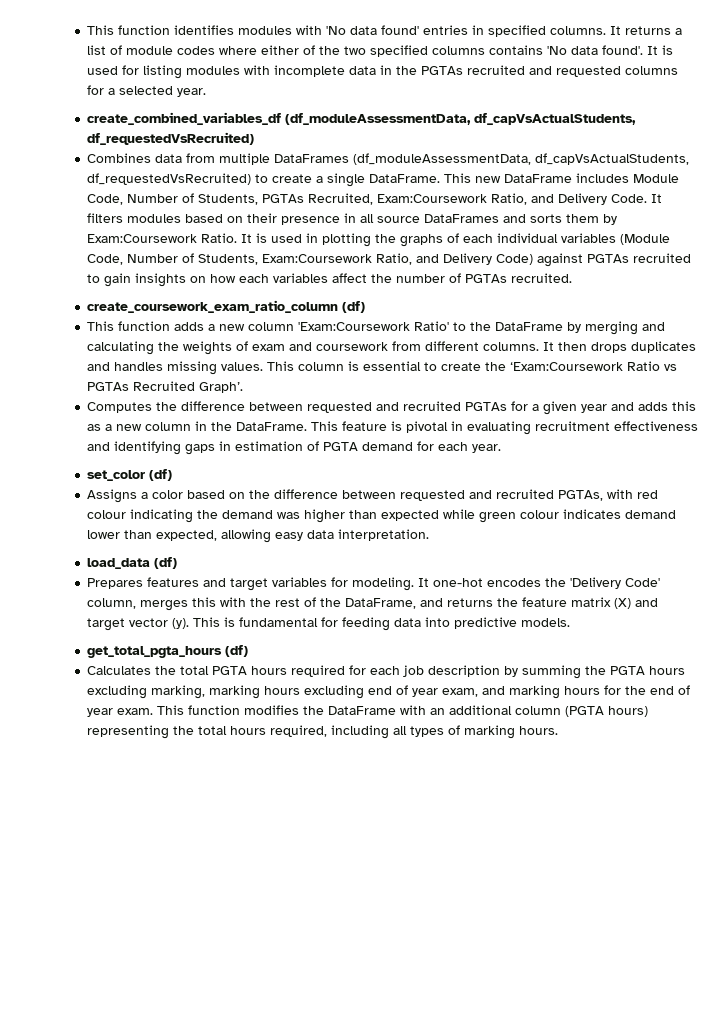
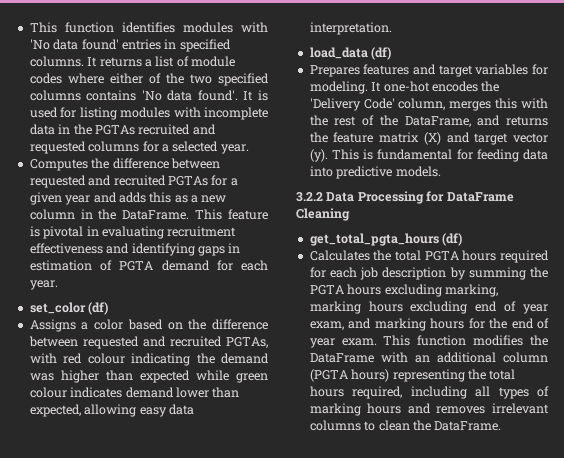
[87,112,637,125] [87,132,255,145] [87,153,690,165] [87,173,680,187] [87,193,663,205] [87,213,618,225] [87,233,671,247] [87,253,692,267] [87,273,573,287] [87,300,366,313] [87,321,666,335] [87,341,697,355] [87,361,678,375] [87,381,244,393] // create_combined_variables_df (df_moduleAssessmentData, df_capVsActualStudents, df_requestedVsRecruited) // Combines data from multiple DataFrames (df_moduleAssessmentData, df_capVsActualStudents, df_requestedVsRecruited) to create a single DataFrame. This new DataFrame includes Module Code, Number of Students, PGTAs Recruited, Exam:Coursework Ratio, and Delivery Code. It filters modules based on their presence in all source DataFrames and sorts them by Exam:Coursework Ratio. It is used in plotting the graphs of each individual variables (Module Code, Number of Students, Exam:Coursework Ratio, and Delivery Code) against PGTAs recruited to gain insights on how each variables affect the number of PGTAs recruited. // create_coursework_exam_ratio_column (df) // This function adds a new column 'Exam:Coursework Ratio' to the DataFrame by merging and calculating the weights of exam and coursework from different columns. It then drops duplicates and handles missing values. This column is essential to create the ‘Exam:Coursework Ratio vs PGTAs Recruited Graph’. -> (249, 149) none
(571, 622) none -> [296,191,514,204] [296,208,350,221] // 3.2.2 Data Processing for DataFrame Cleaning
[519,726,559,735] hours. -> [367,403,549,414] [309,420,502,431] hours and removes irrelevant columns to clean the DataFrame.

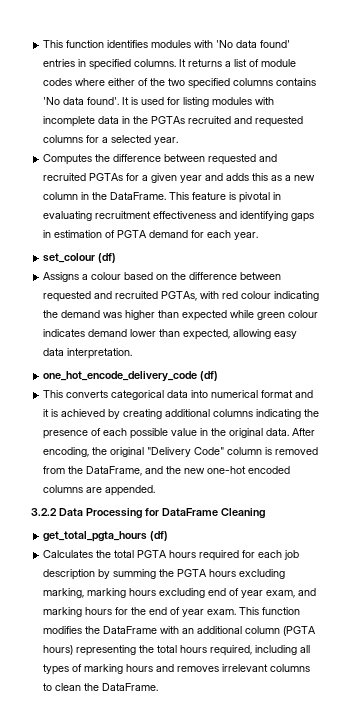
[29,302,86,314] set_color -> [43,253,96,263] set_colour
[94,319,124,330] color -> [91,272,122,280] colour
[309,47,392,60] [309,64,548,77] [309,81,500,94] [309,98,548,111] [309,115,548,127] [309,132,548,145] [309,149,548,162] [309,166,441,179] load_data (df) // Prepares features and target variables for modeling. It one-hot encodes the 'Delivery Code' column, merges this with the rest of the DataFrame, and returns the feature matrix (X) and target vector (y). This is fundamental for feeding data into predictive models. -> [43,371,219,382] [43,390,314,400] [43,409,320,419] [43,428,316,439] [43,447,319,457] [43,466,291,476] [43,485,156,496] one_hot_encode_delivery_code (df) // This converts categorical data into numerical format and it is achieved by creating additional columns indicating the presence of each possible value in the original data. After encoding, the original "Delivery Code" column is removed from the DataFrame, and the new one-hot encoded columns are appended.

